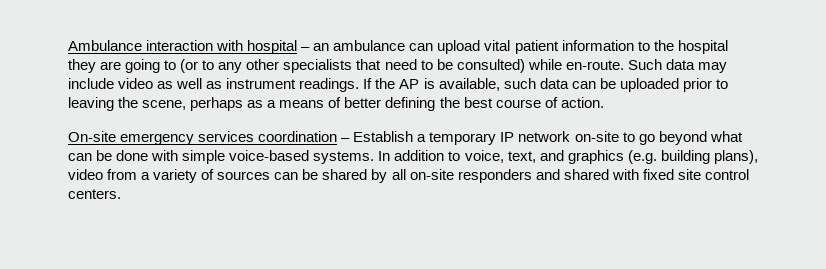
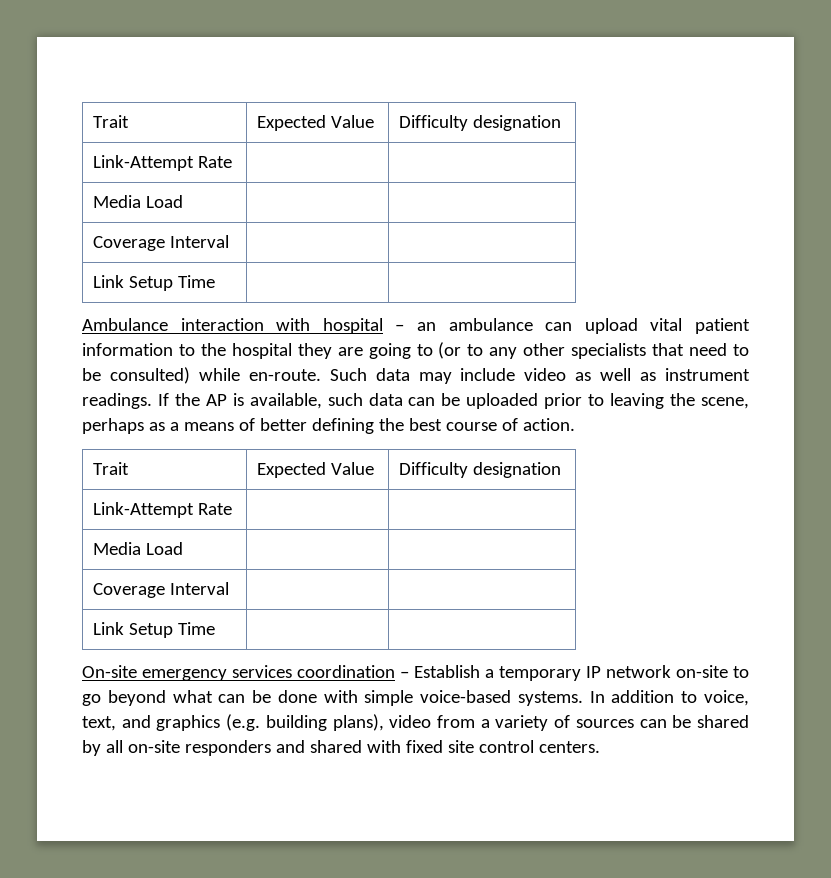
(68, 45) none -> [93,115,130,128] [257,115,375,131] [399,115,562,131] [93,155,233,171] [93,195,184,208] [93,235,230,251] [93,275,216,291] Trait | Expected Value | Difficulty designation // Link-Attempt Rate | | // Media Load | | // Coverage Interval | | // Link Setup Time | | //
(604, 102) none -> [93,462,130,475] [257,462,375,478] [399,462,562,478] [93,502,233,518] [93,542,184,555] [93,582,230,598] [93,622,216,638] // Trait | Expected Value | Difficulty designation // Link-Attempt Rate | | // Media Load | | // Coverage Interval | | // Link Setup Time | |

